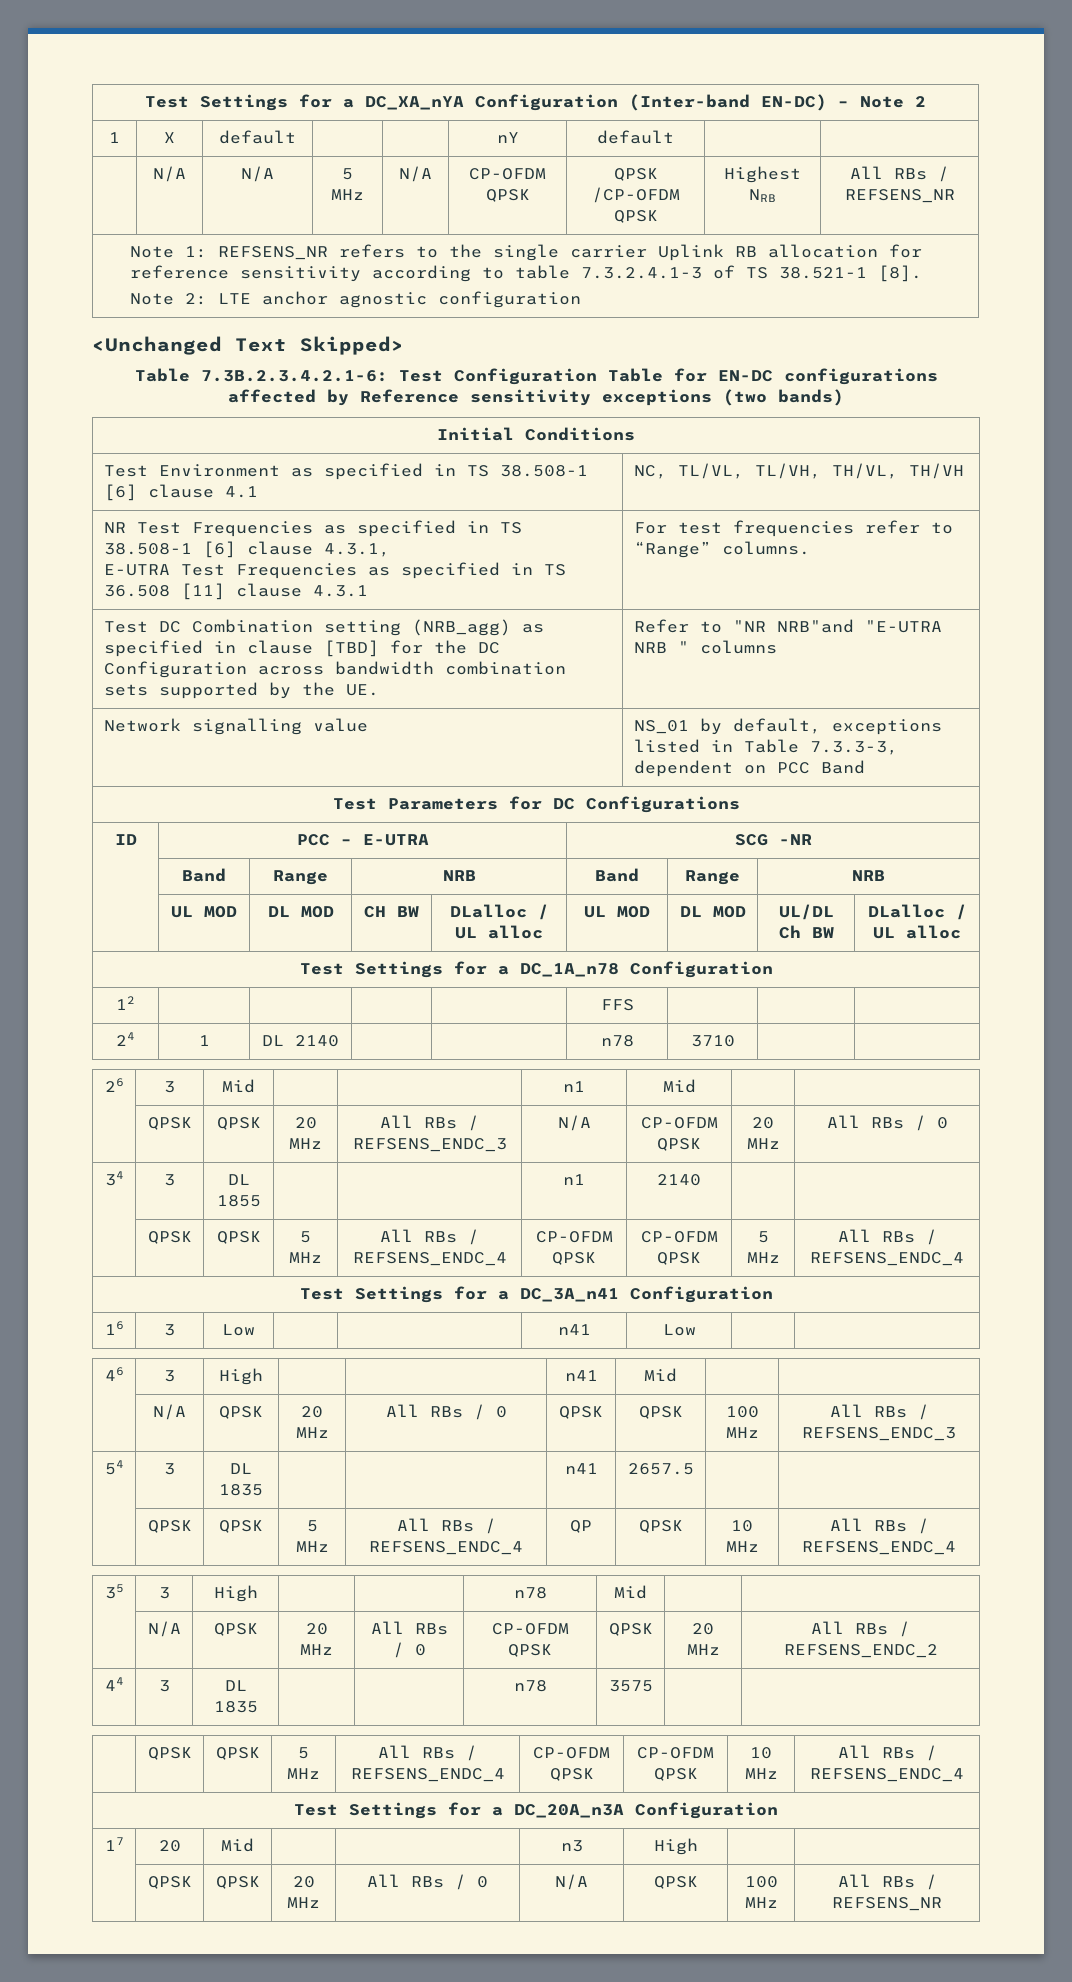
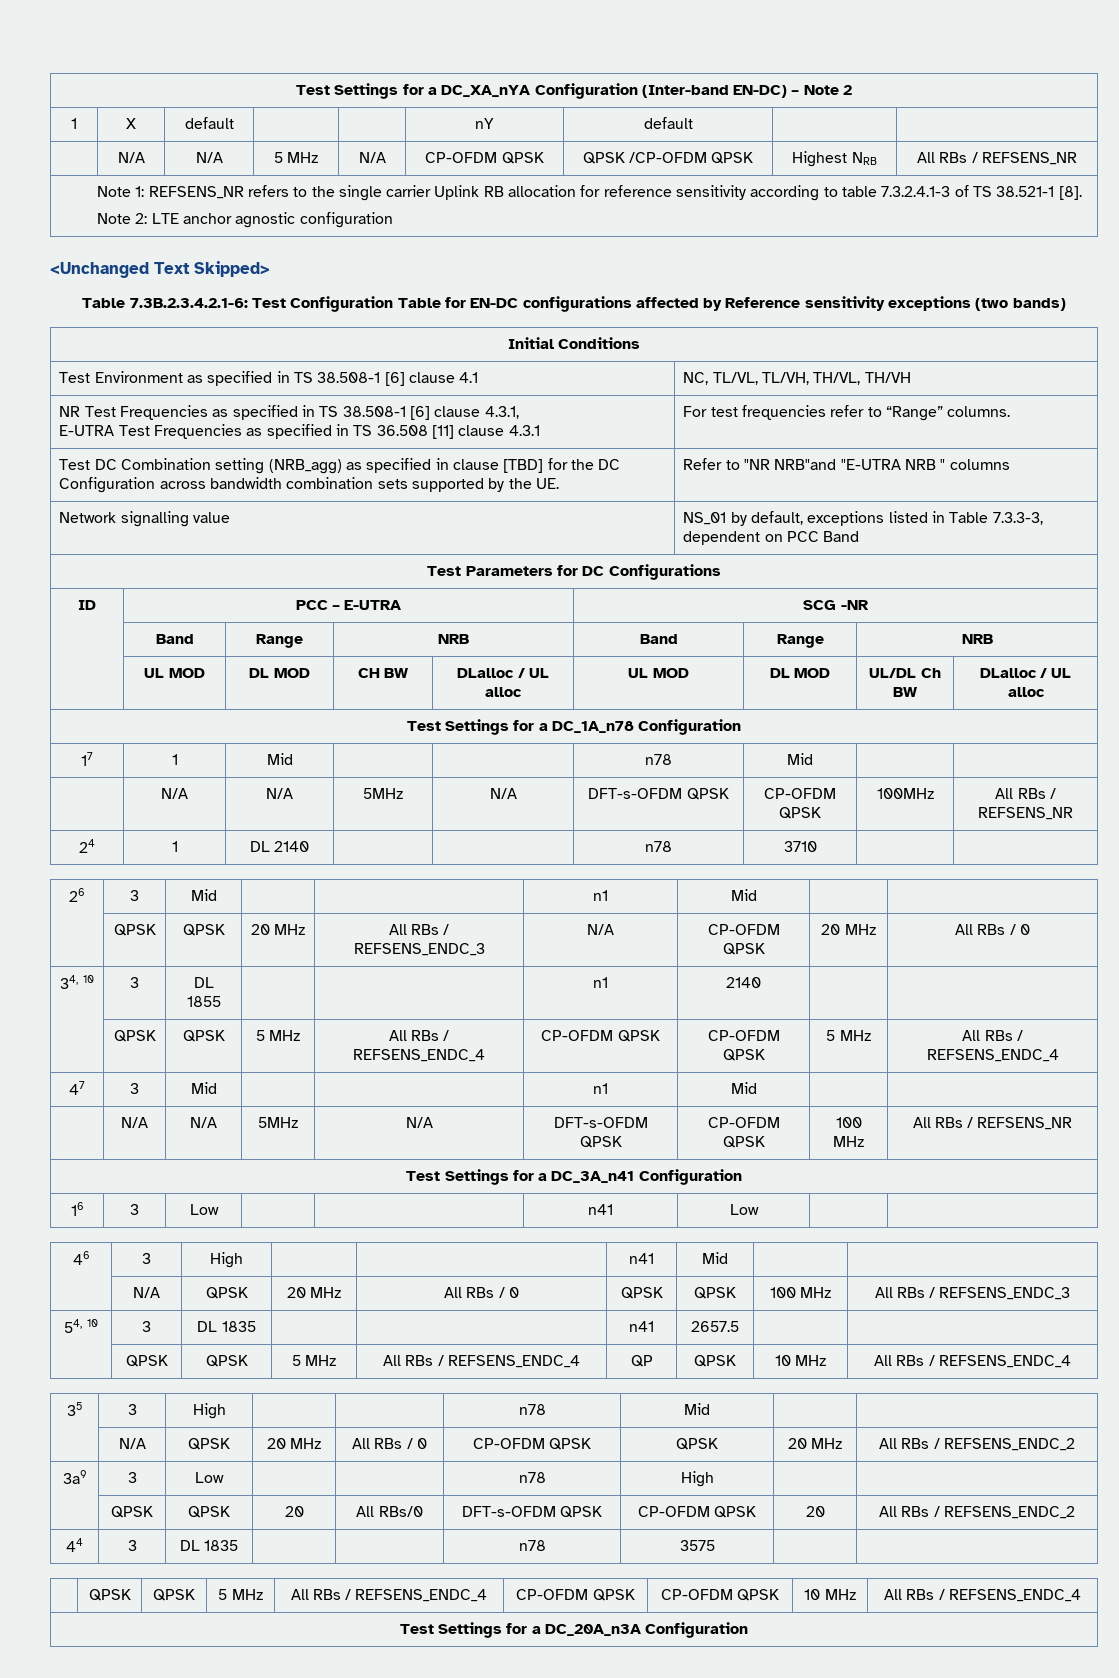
[116,996,135,1010] [600,999,634,1011] 12 | | | | | FFS | | | -> [81,752,93,766] [171,754,178,765] [266,753,293,765] [645,754,672,765] [787,753,813,765] [161,788,188,799] [266,788,293,799] [363,788,403,799] [489,788,517,799] [588,788,729,800] [764,788,836,799] [779,807,821,819] [876,788,934,799] [995,788,1056,799] [978,807,1073,820] 17 | 1 | Mid | | | n78 | Mid | | // | N/A | N/A | 5MHz | N/A | DFT-s-OFDM QPSK | CP-OFDM QPSK | 100MHz | All RBs / REFSENS_NR
[104,1171,124,1186] 34 -> [60,975,94,989] 34, 10
(964, 1259) none -> [69,1081,85,1095] [130,1083,139,1094] [190,1082,217,1094] [593,1083,608,1094] [730,1082,757,1094] [121,1117,148,1128] [190,1117,217,1128] [258,1117,298,1128] [405,1117,433,1128] [553,1117,648,1128] [579,1136,622,1148] [707,1117,780,1128] [722,1136,765,1148] [835,1117,862,1128] [833,1136,864,1147] [912,1117,1073,1130] // 47 | 3 | Mid | | | n1 | Mid | | // | N/A | N/A | 5MHz | N/A | DFT-s-OFDM QPSK | CP-OFDM QPSK | 100 MHz | All RBs / REFSENS_NR
[104,1460,124,1475] 54 -> [64,1319,98,1333] 54, 10
(938, 1651) none -> [62,1470,87,1484] [127,1472,137,1483] [195,1472,225,1483] [518,1472,546,1483] [680,1471,714,1487] [111,1506,153,1518] [188,1506,231,1518] [284,1506,304,1517] [356,1506,423,1517] [461,1506,603,1518] [637,1506,757,1518] [805,1506,825,1517] [879,1506,1075,1519] // 3a9 | 3 | Low | | | n78 | High | | // | QPSK | QPSK | 20 | All RBs/0 | DFT-s-OFDM QPSK | CP-OFDM QPSK | 20 | All RBs / REFSENS_ENDC_2
[104,1837,124,1851] [158,1840,181,1852] [221,1838,254,1852] [560,1840,583,1852] [653,1838,698,1855] [147,1876,192,1889] [215,1876,260,1889] [292,1876,315,1888] [287,1897,320,1908] [366,1874,488,1890] [555,1874,588,1890] [653,1876,698,1889] [744,1876,778,1888] [744,1897,778,1908] [837,1874,937,1890] [832,1897,942,1911] // 17 | 20 | Mid | | | n3 | High | | // | QPSK | QPSK | 20 MHz | All RBs / 0 | N/A | QPSK | 100 MHz | All RBs / REFSENS_NR -> (749, 1630) none

